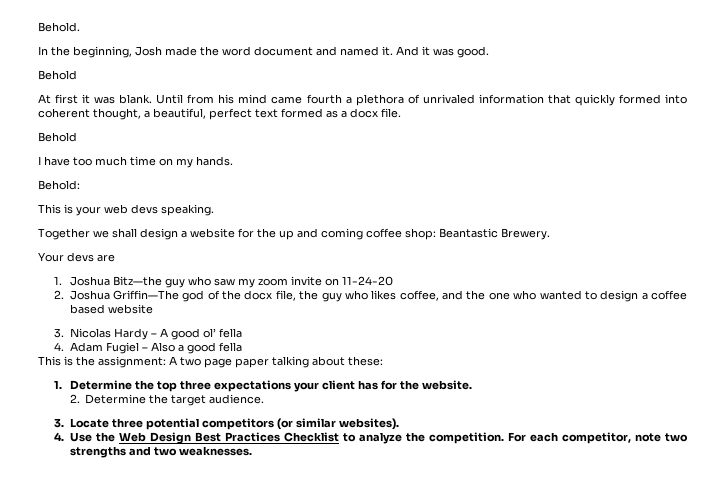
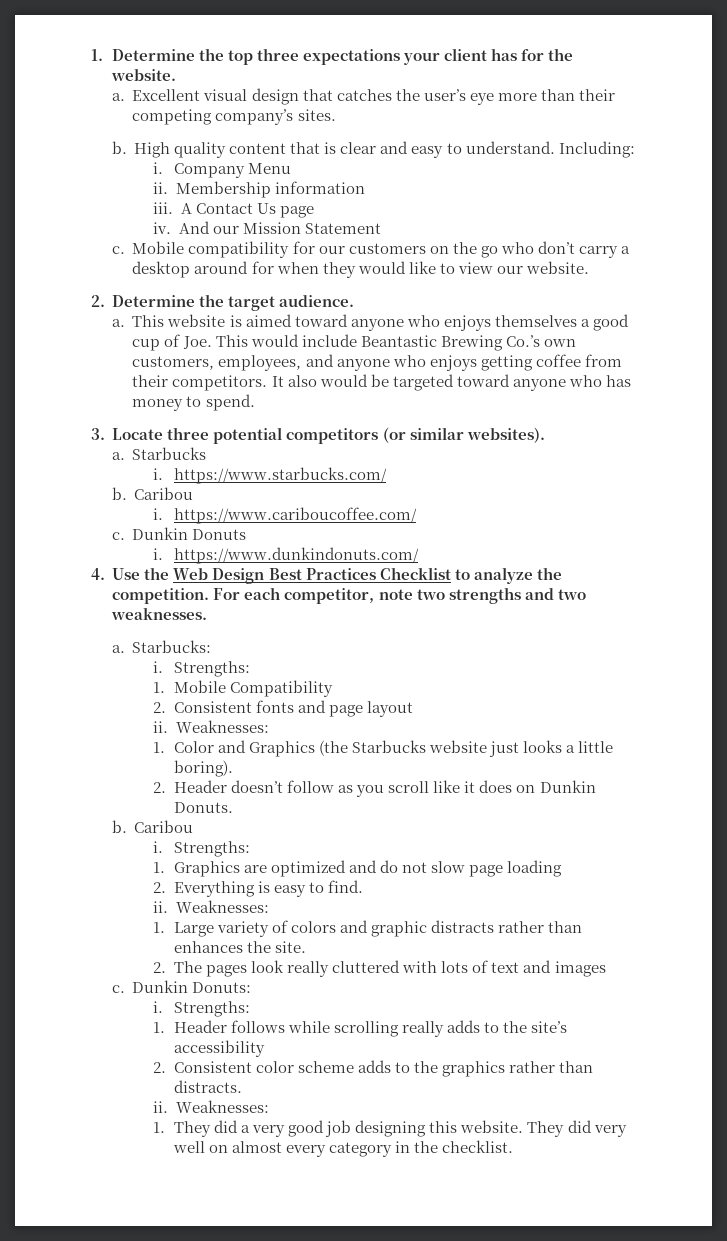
[38,22,80,32] [38,46,489,58] [38,70,77,80] [38,94,687,106] [38,108,401,120] [38,132,77,142] [38,156,233,168] [38,180,80,190] [38,204,214,216] [38,228,550,240] [38,252,115,262] [53,276,393,288] [53,290,687,302] [69,304,153,314] [53,328,242,340] [53,342,242,354] [38,356,383,368] Behold. // In the beginning, Josh made the word document and named it. And it was good. // Behold // At first it was blank. Until from his mind came fourth a plethora of unrivaled information that quickly formed into coherent thought, a beautiful, perfect text formed as a docx file. // Behold // I have too much time on my hands. // Behold: // This is your web devs speaking. // Together we shall design a website for the up and coming coffee shop: Beantastic Brewery. // Your devs are // 1. Joshua Bitz—the guy who saw my zoom invite on 11-24-20 // 2. Joshua Griffin—The god of the docx file, the guy who likes coffee, and the one who wanted to design a coffee based website // 3. Nicolas Hardy – A good ol’ fella // 4. Adam Fugiel – Also a good fella // This is the assignment: A two page paper talking about these: // -> (90, 55) none
[69,394,265,406] 2. Determine the target audience. -> [111,88,615,105] [132,109,336,125] [111,141,635,158] [153,162,292,178] [153,181,365,198] [153,202,314,218] [153,221,381,234] [111,241,630,258] [132,261,589,278] [90,294,355,311] [111,314,629,331] [132,334,576,351] [132,354,622,371] [132,374,631,391] [132,394,255,411] a. Excellent visual design that catches the user’s eye more than their competing company’s sites. // b. High quality content that is clear and easy to understand. Including: // i. Company Menu // ii. Membership information // iii. A Contact Us page // iv. And our Mission Statement // c. Mobile compatibility for our customers on the go who don’t carry a desktop around for when they would like to view our website. // 2. Determine the target audience. // a. This website is aimed toward anyone who enjoys themselves a good cup of Joe. This would include Beantastic Brewing Co.’s own customers, employees, and anyone who enjoys getting coffee from their competitors. It also would be targeted toward anyone who has money to spend.
(399, 424) none -> [111,447,207,460] [153,467,388,484] [111,487,194,500] [153,507,418,524] [111,527,247,540] [153,547,420,564] // a. Starbucks // i. https://www.starbucks.com/ // b. Caribou // i. https://www.cariboucoffee.com/ // c. Dunkin Donuts // i. https://www.dunkindonuts.com/
(252, 451) none -> [111,640,212,653] [153,661,251,677] [153,680,334,697] [153,700,414,717] [153,720,269,733] [153,740,614,757] [174,760,234,777] [153,780,596,797] [174,802,234,813] [111,820,194,833] [153,841,251,857] [153,860,563,877] [153,880,364,897] [153,900,269,913] [153,920,583,937] [174,941,307,953] [153,960,606,977] [111,980,252,993] [153,1001,251,1017] [153,1020,568,1037] [174,1040,266,1057] [153,1060,594,1077] [174,1080,243,1093] [153,1100,269,1113] [153,1120,627,1137] [173,1140,514,1157] // a. Starbucks: // i. Strengths: // 1. Mobile Compatibility // 2. Consistent fonts and page layout // ii. Weaknesses: // 1. Color and Graphics (the Starbucks website just looks a little boring). // 2. Header doesn’t follow as you scroll like it does on Dunkin Donuts. // b. Caribou // i. Strengths: // 1. Graphics are optimized and do not slow page loading // 2. Everything is easy to find. // ii. Weaknesses: // 1. Large variety of colors and graphic distracts rather than enhances the site. // 2. The pages look really cluttered with lots of text and images // c. Dunkin Donuts: // i. Strengths: // 1. Header follows while scrolling really adds to the site’s accessibility // 2. Consistent color scheme adds to the graphics rather than distracts. // ii. Weaknesses: // 1. They did a very good job designing this website. They did very well on almost every category in the checklist.

